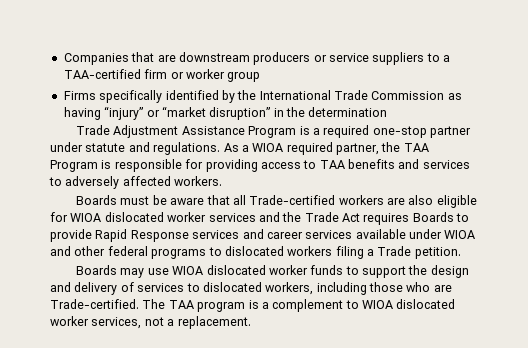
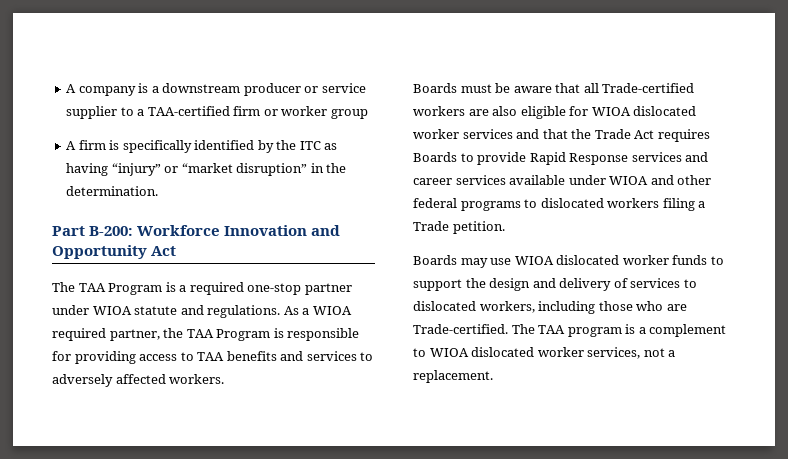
[63,52,311,65] Companies that are downstream producers -> [66,83,301,96] A company is a downstream producer
[372,52,425,65] suppliers -> [66,106,118,119] supplier
[63,91,96,100] Firms -> [66,140,120,150] A firm is
[259,90,445,100] International Trade Commission -> [299,141,321,150] ITC
[308,107,388,117] [76,125,245,138] determination // Trade Adjustment Assistance -> [66,186,159,196] [52,225,341,236] [52,245,177,259] [52,282,106,292] determination. // Part B-200: Workforce Innovation and Opportunity Act // The TAA
(83, 147) none -> [92,306,132,315] WIOA
(280, 217) none -> [542,129,568,139] that

